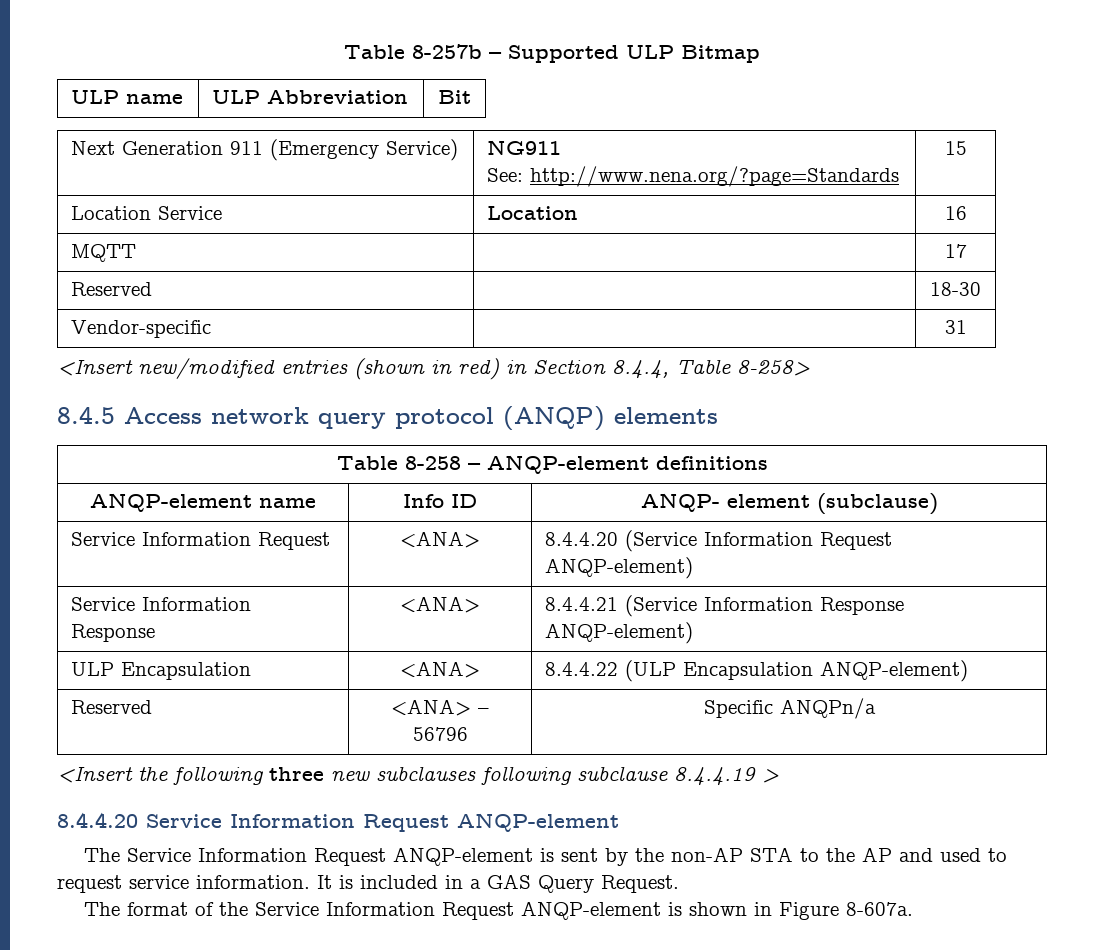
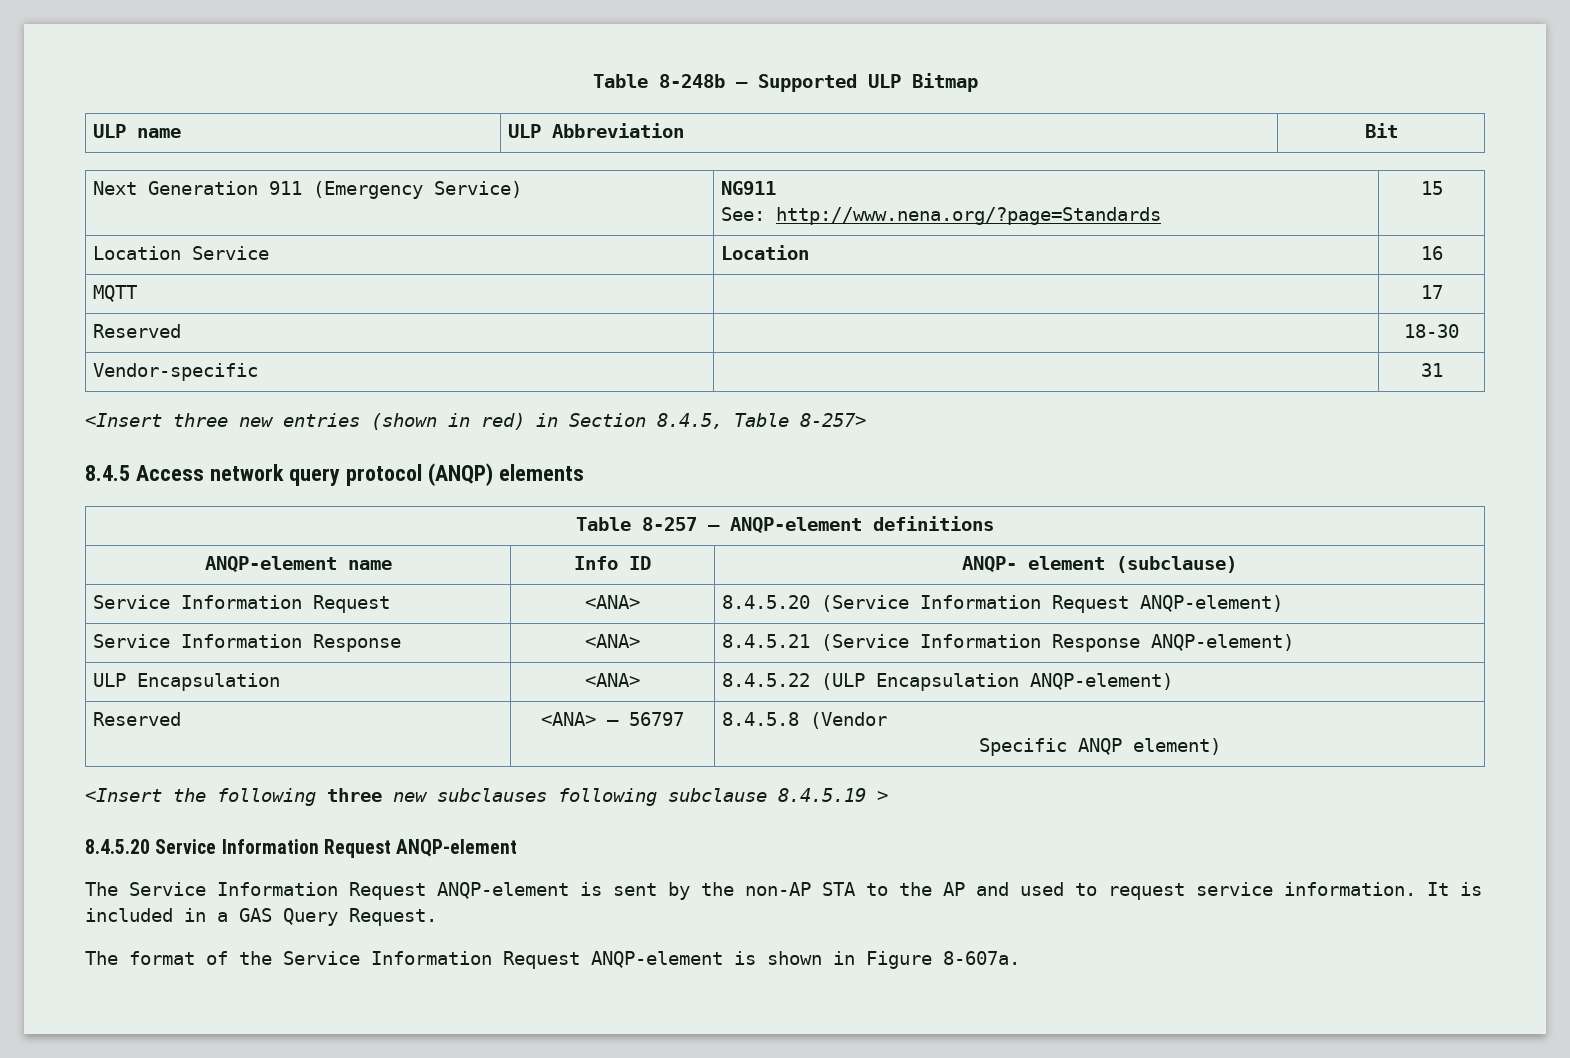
[344,44,482,59] Table 8-257b -> [592,74,725,88] Table 8-248b
[138,358,275,379] new/modified -> [173,413,274,427] three new
[612,359,810,379] 8.4.4, Table 8-258> -> [657,413,866,429] 8.4.5, Table 8-257>
[404,456,461,470] 8-258 -> [642,517,697,531] 8-257
[545,532,619,546] 8.4.4.20 -> [722,595,811,609] 8.4.5.20
[545,597,619,611] 8.4.4.21 -> [722,634,811,648] 8.4.5.21
[545,662,619,676] 8.4.4.22 -> [722,673,811,687] 8.4.5.22
[412,727,468,741] [703,698,876,719] 56796 | Specific ANQPn/a -> [629,712,685,726] [722,712,888,729] [978,738,1221,756] 56797 | 8.4.5.8 (Vendor // Specific ANQP element)
[674,767,756,786] 8.4.4.19 -> [778,788,866,802] 8.4.5.19
[57,812,138,828] 8.4.4.20 -> [85,839,150,854] 8.4.5.20

